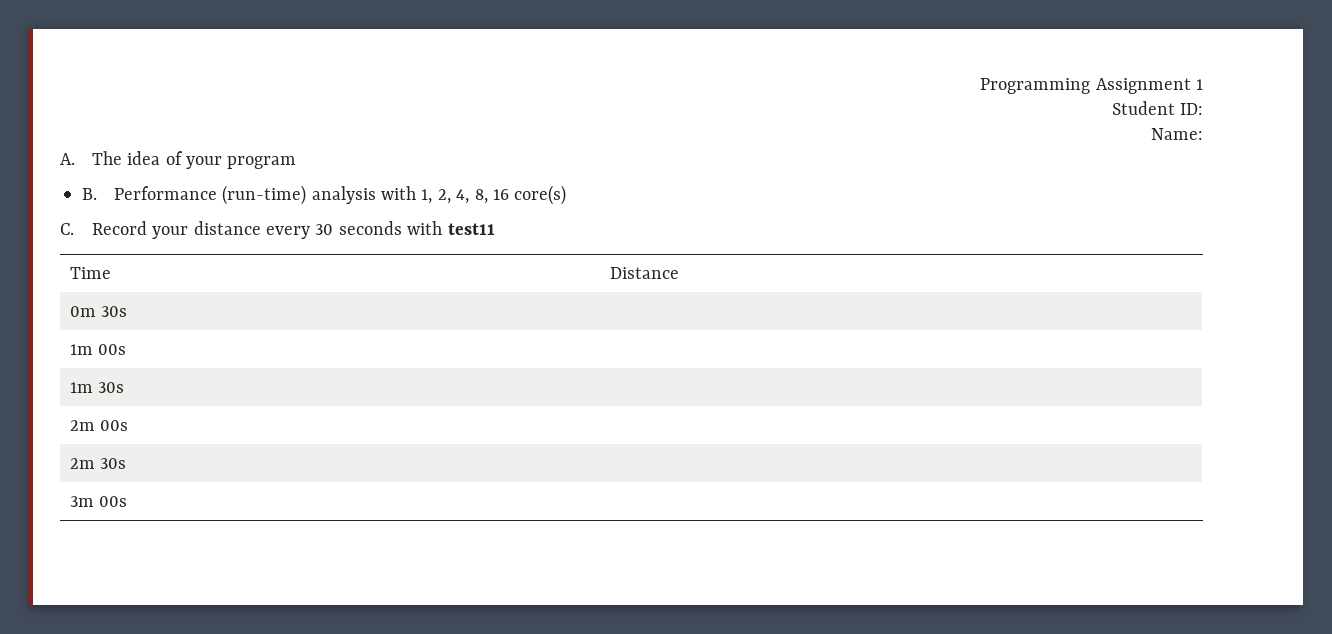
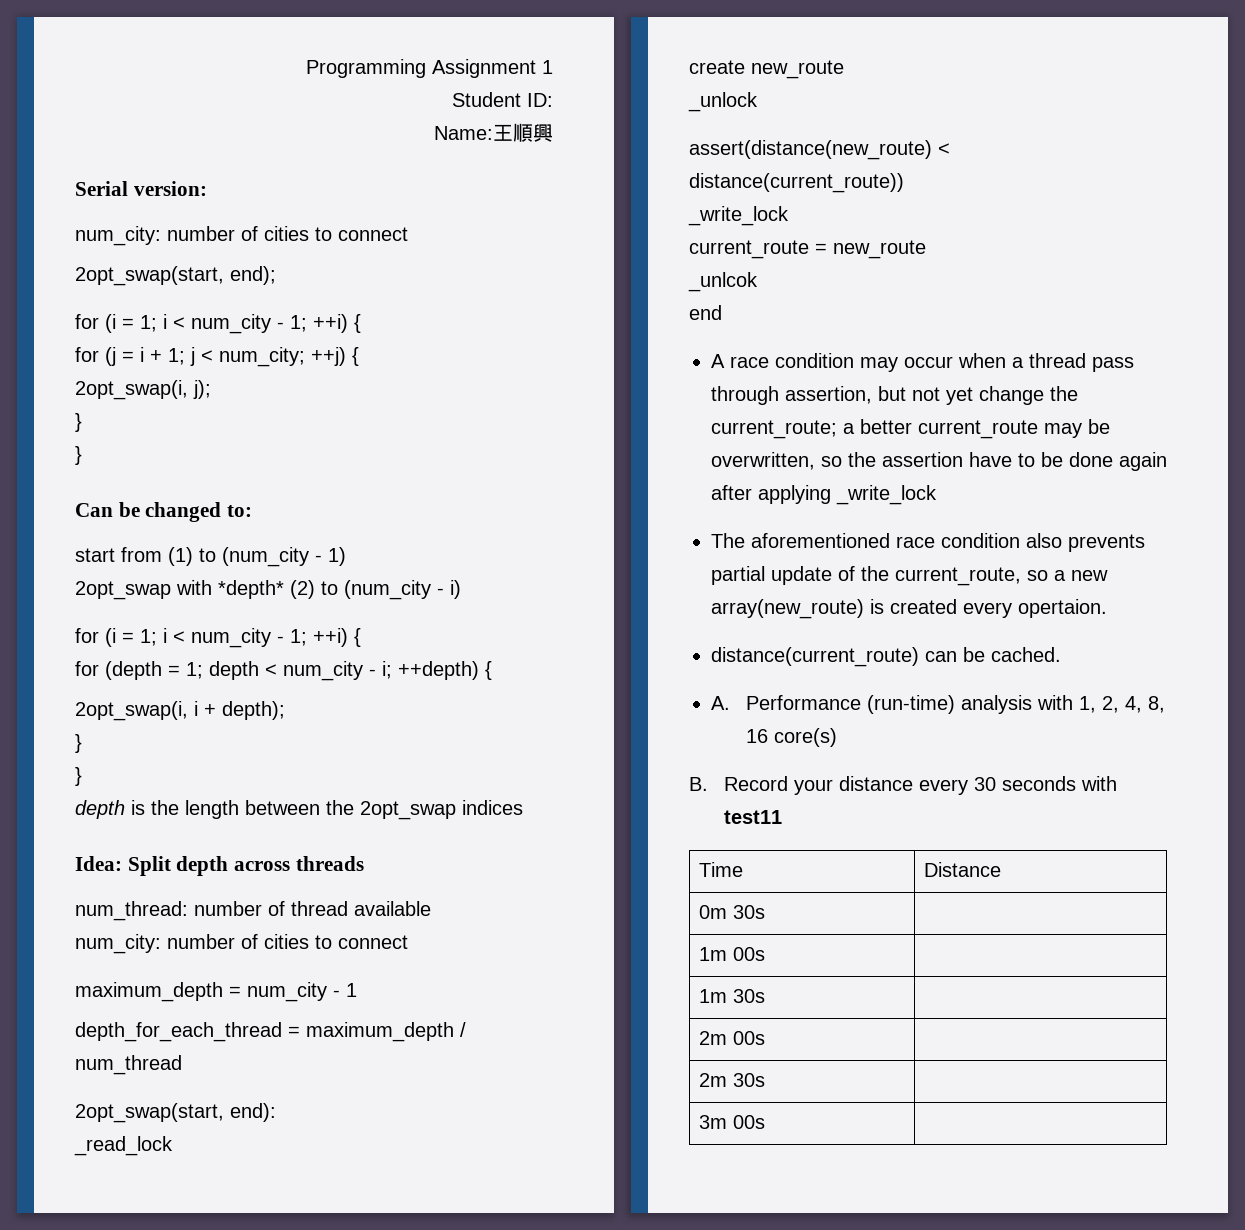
[60,151,297,169] [82,188,97,200] // A. The idea of your program // B. -> [493,123,553,142] [75,181,207,196] [75,226,408,246] [75,266,276,286] [75,314,361,334] [75,347,359,367] [75,380,211,400] [75,413,82,432] [75,446,82,465] [75,502,253,522] [75,547,346,567] [75,580,461,600] [75,628,361,648] [75,661,492,681] [75,701,285,721] [75,734,82,753] [75,767,82,786] [75,800,523,820] [75,856,364,876] [75,901,431,921] [75,934,408,954] [75,982,357,1002] [75,1022,466,1042] [75,1055,182,1075] [75,1103,276,1123] [74,1136,173,1156] [689,60,844,79] [688,92,758,112] [689,140,950,160] [689,173,904,193] [688,206,789,226] [689,240,926,259] [688,272,758,292] [689,305,722,320] [711,353,1134,372] [711,386,1078,405] [711,419,1110,439] [711,452,1167,471] [711,485,937,505] [711,533,1145,552] [711,566,1108,586] [711,599,1107,619] [711,647,1061,667] [711,696,730,710] 王順興 // Serial version: // num_city: number of cities to connect // 2opt_swap(start, end); // for (i = 1; i < num_city - 1; ++i) { // for (j = i + 1; j < num_city; ++j) { // 2opt_swap(i, j); // } // } // Can be changed to: // start from (1) to (num_city - 1) // 2opt_swap with *depth* (2) to (num_city - i) // for (i = 1; i < num_city - 1; ++i) { // for (depth = 1; depth < num_city - i; ++depth) { // 2opt_swap(i, i + depth); // } // } // depth is the length between the 2opt_swap indices // Idea: Split depth across threads // num_thread: number of thread available // num_city: number of cities to connect // maximum_depth = num_city - 1 // depth_for_each_thread = maximum_depth / num_thread // 2opt_swap(start, end): // _read_lock // create new_route // _unlock // assert(distance(new_route) < distance(current_route)) // _write_lock // current_route = new_route // _unlcok // end // A race condition may occur when a thread pass through assertion, but not yet change the current_route; a better current_route may be overwritten, so the assertion have to be done again after applying _write_lock // The aforementioned race condition also prevents partial update of the current_route, so a new array(new_route) is created every opertaion. // distance(current_route) can be cached. // A.
[60,223,74,235] C. -> [689,777,708,791] B.

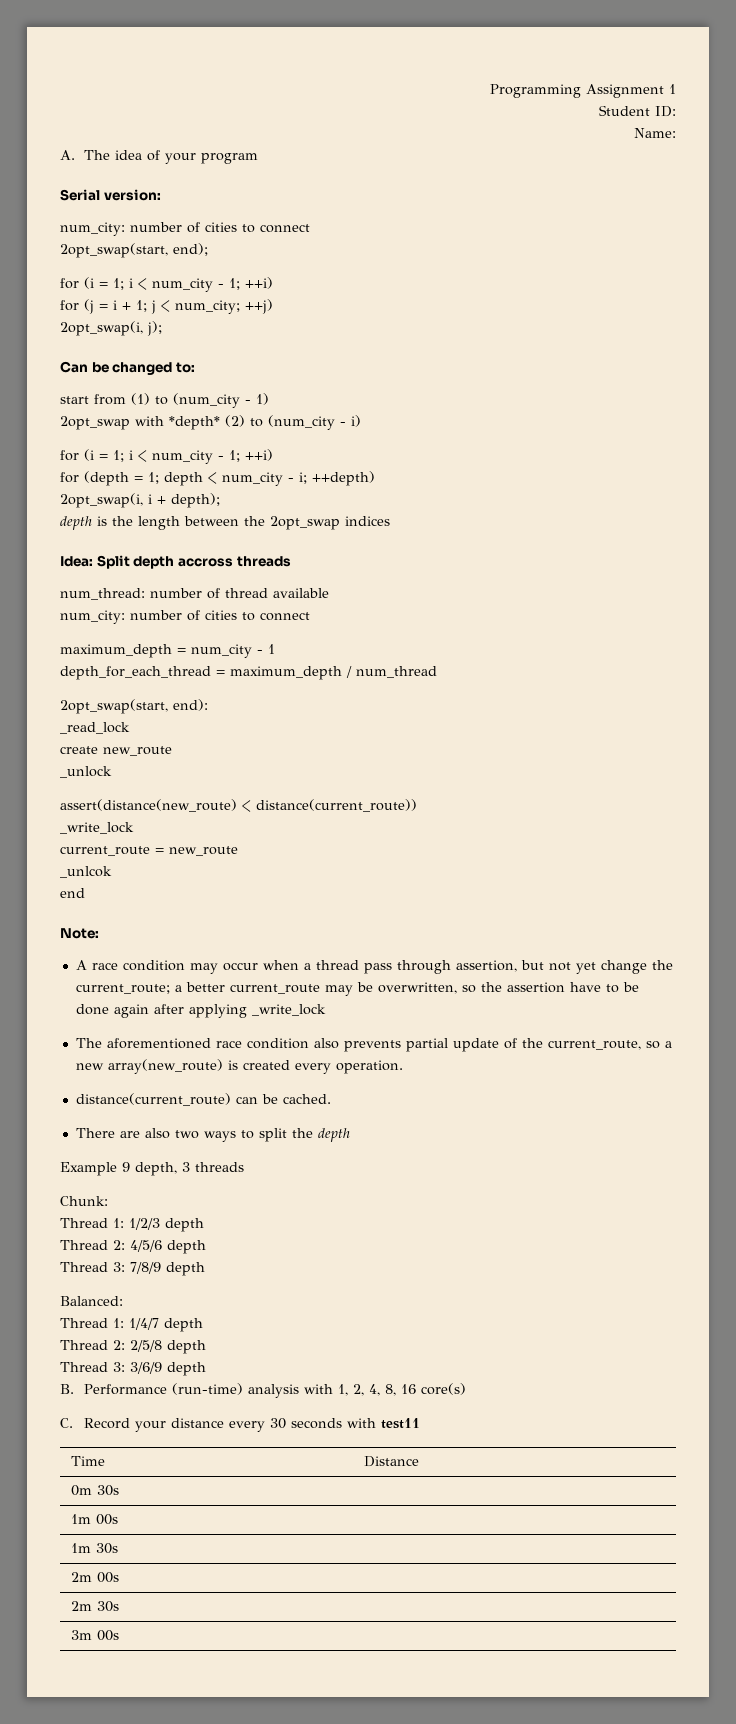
[493,123,553,142] 王順興 -> [60,150,258,164] // A. The idea of your program
[354,314,361,333] { -> (273, 283) none
[352,347,359,366] { -> (273, 306) none
[75,413,82,432] [75,446,82,465] // } // } -> (162, 328) none
[354,628,361,647] { -> (273, 455) none
[485,661,492,680] { -> (375, 478) none
[75,734,82,753] [75,767,82,786] // } // } -> (220, 500) none
[234,861,291,871] across -> [177,558,233,567] accross
(722, 312) none -> [60,928,99,939] // Note:
[1018,599,1107,618] opertaion. -> [335,1060,403,1074] operation.
[711,696,730,710] A. -> [75,1128,350,1142] [60,1162,244,1176] [60,1196,108,1206] [60,1218,204,1232] [60,1240,206,1254] [60,1262,205,1276] [60,1296,123,1306] [60,1318,203,1332] [60,1340,206,1354] [60,1362,206,1376] [60,1384,74,1394] There are also two ways to split the depth // Example 9 depth, 3 threads // Chunk: // Thread 1: 1/2/3 depth // Thread 2: 4/5/6 depth // Thread 3: 7/8/9 depth // Balanced: // Thread 1: 1/4/7 depth // Thread 2: 2/5/8 depth // Thread 3: 3/6/9 depth // B.
[689,777,708,791] B. -> [60,1418,73,1428] C.

